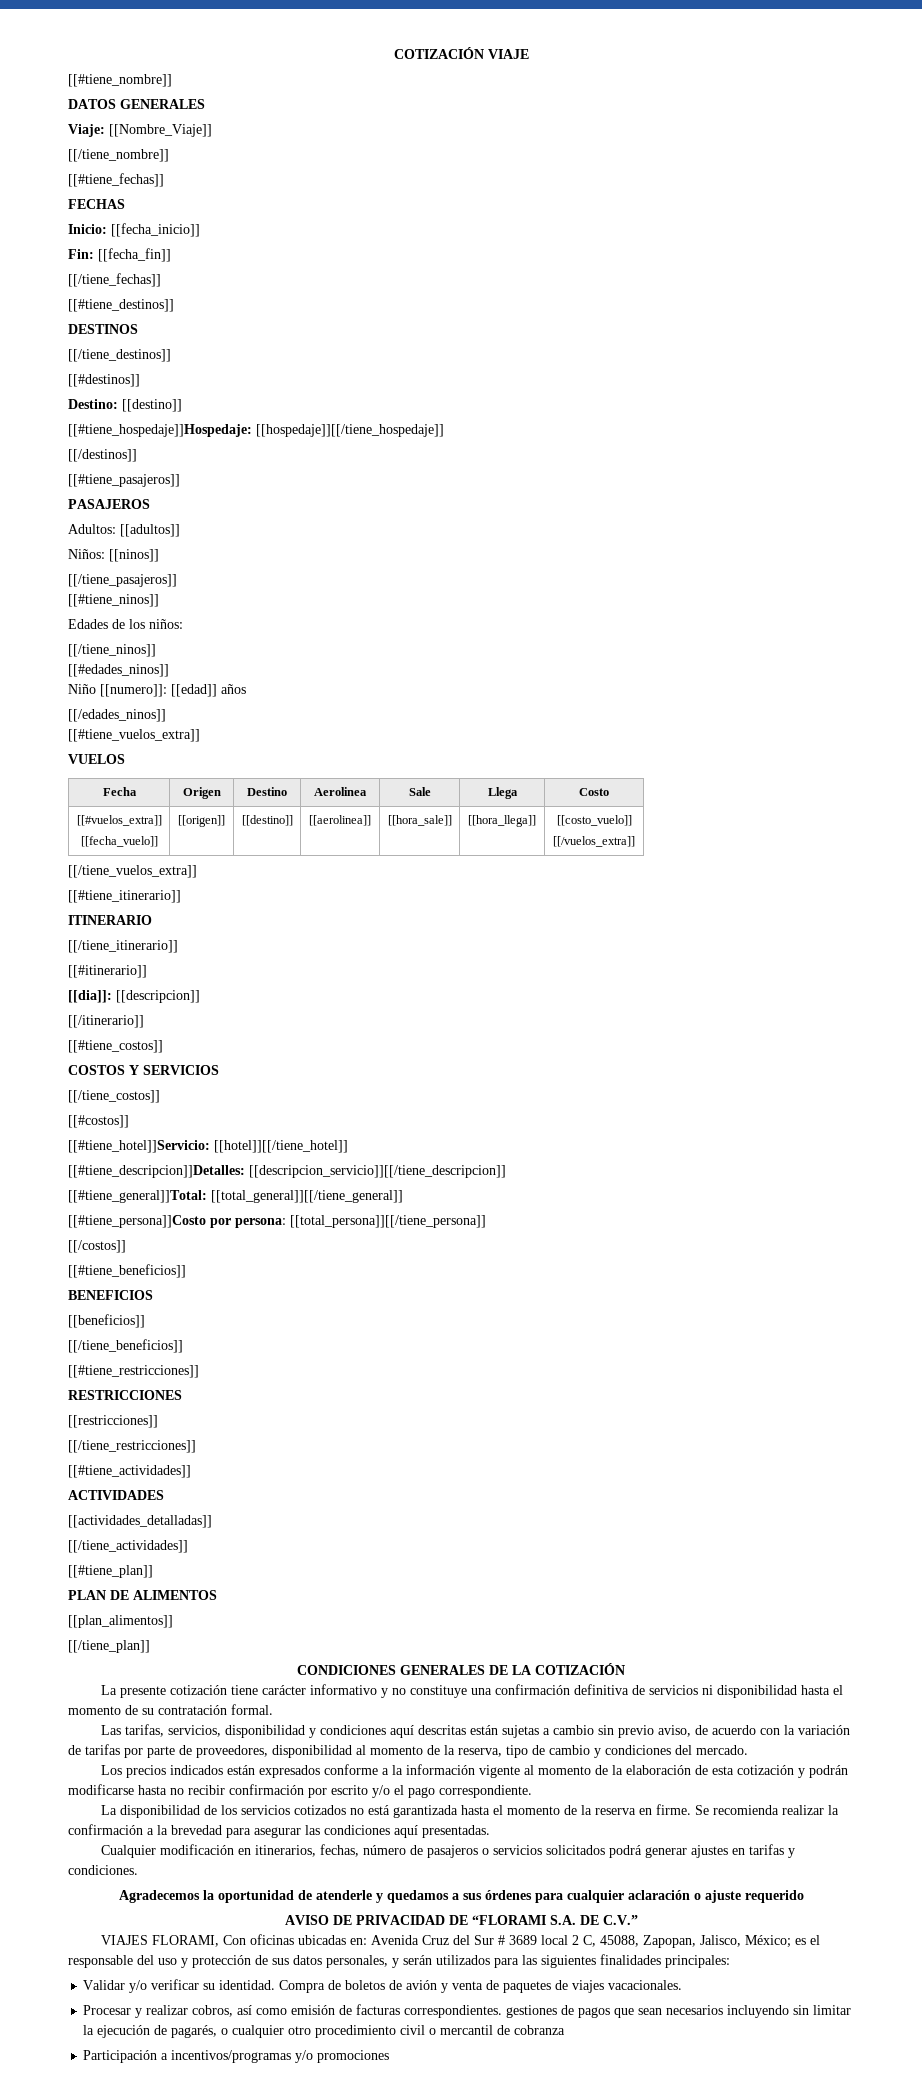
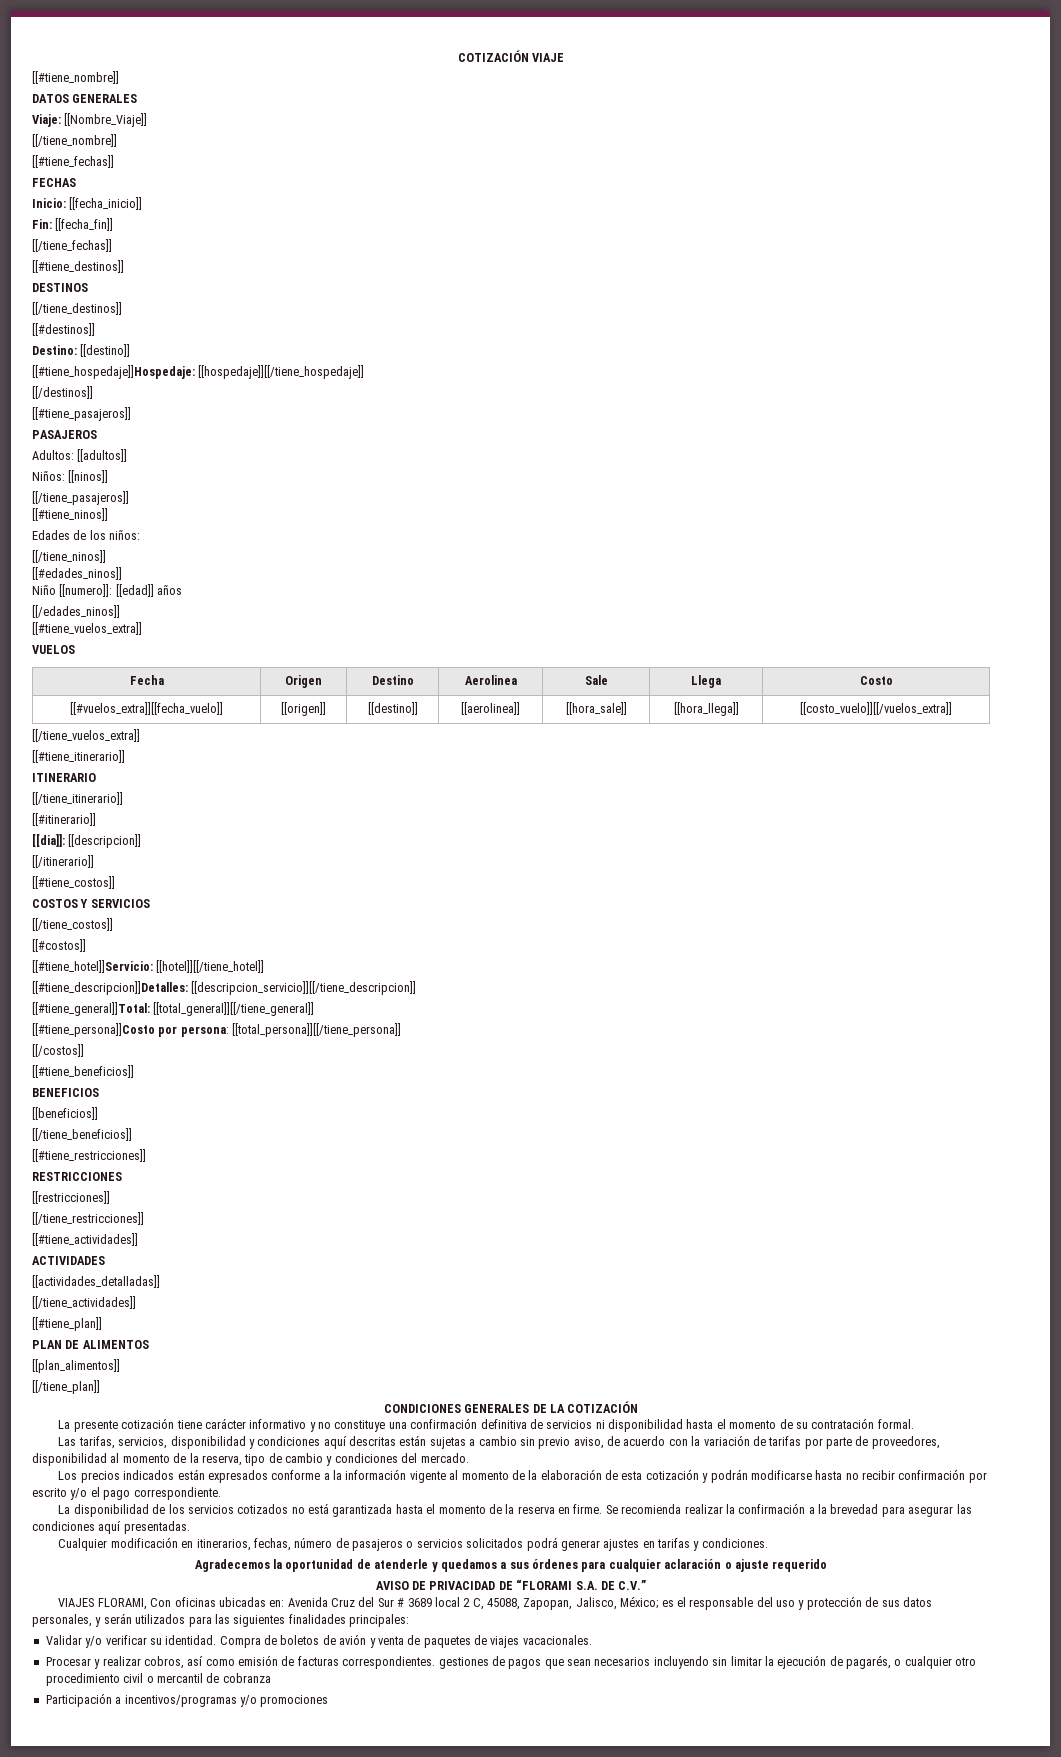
[76,815,162,826] [80,836,158,847] [[#vuelos_extra]] // [[fecha_vuelo]] -> [70,702,223,715] [[#vuelos_extra]][[fecha_vuelo]]
[556,815,632,826] [553,836,635,847] [[costo_vuelo]] // [[/vuelos_extra]] -> [800,702,952,715] [[costo_vuelo]][[/vuelos_extra]]

